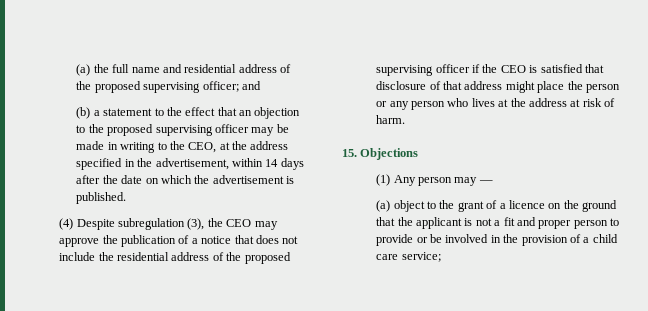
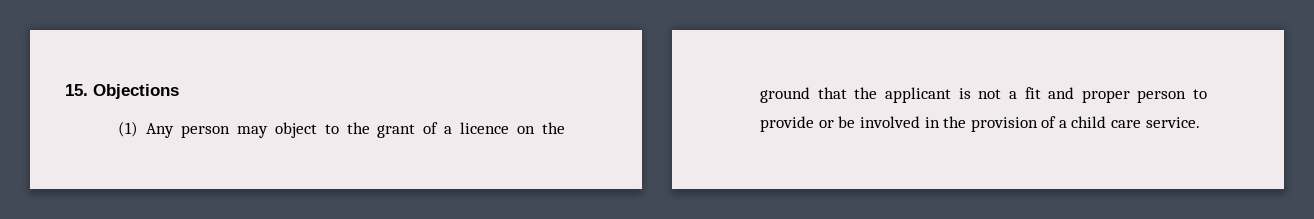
[76,64,292,76] [76,81,261,93] [76,107,301,119] [76,124,289,136] [76,141,289,153] [76,158,304,170] [76,175,295,184] [76,192,127,204] [59,218,278,230] [59,235,299,247] [59,252,291,264] [376,64,604,76] [376,81,620,93] [376,98,616,110] [376,115,406,124] (a) the full name and residential address of the proposed supervising officer; and // (b) a statement to the effect that an objection to the proposed supervising officer may be made in writing to the CEO, at the address specified in the advertisement, within 14 days after the date on which the advertisement is published. // (4) Despite subregulation (3), the CEO may approve the publication of a notice that does not include the residential address of the proposed supervising officer if the CEO is satisfied that disclosure of that address might place the person or any person who lives at the address at risk of harm. // -> (65, 90) none
[478,180,493,183] [376,200,391,212] — // (a) -> (268, 132) none
[401,252,441,262] service; -> [1145,117,1200,128] service.

